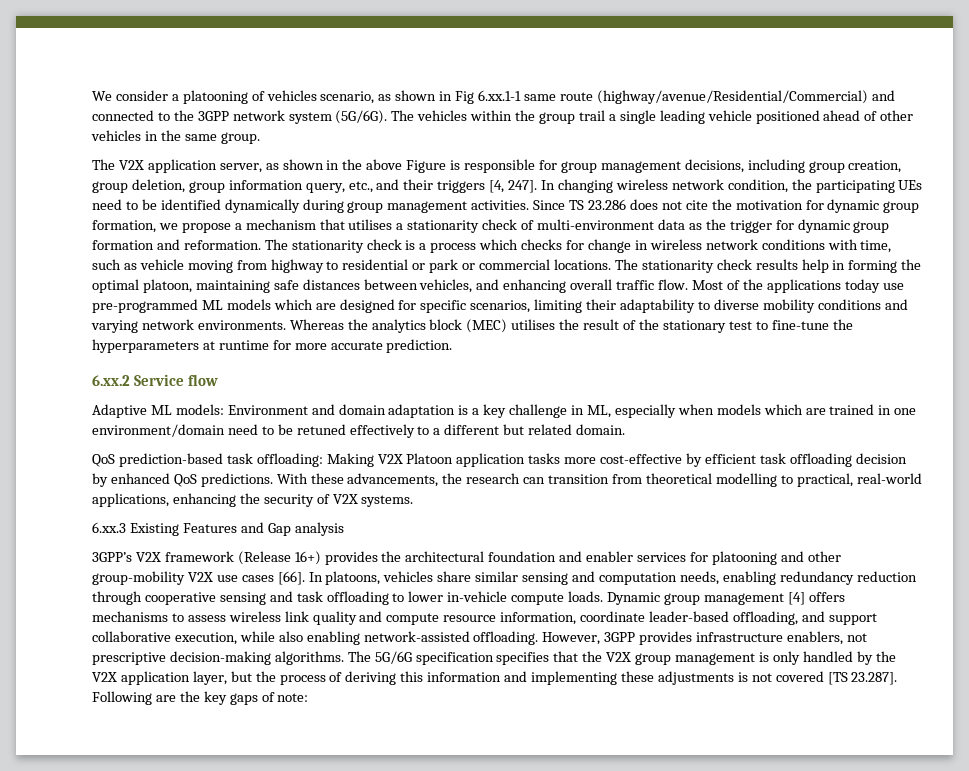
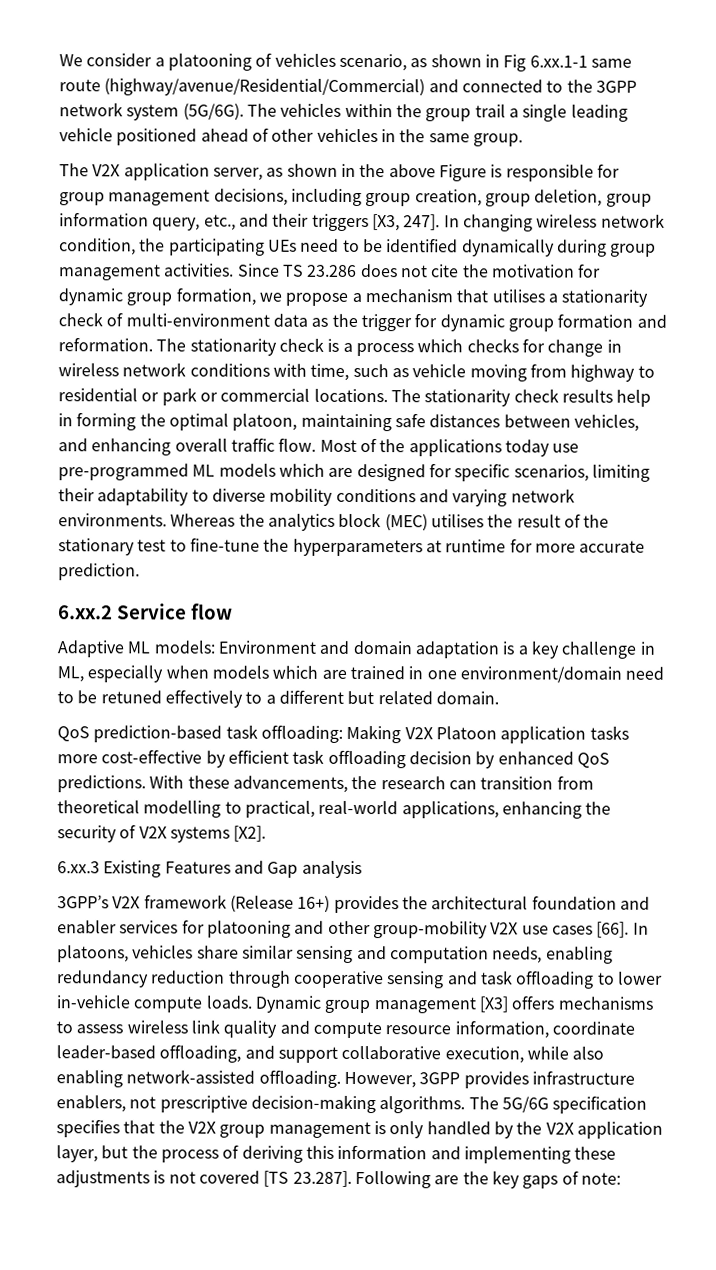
[489,180,505,193] [4, -> [371,214,400,232] [X3,
[361,495,414,507] systems. -> [169,825,267,843] systems [X2].
[787,592,805,605] [4] -> [478,996,508,1013] [X3]

